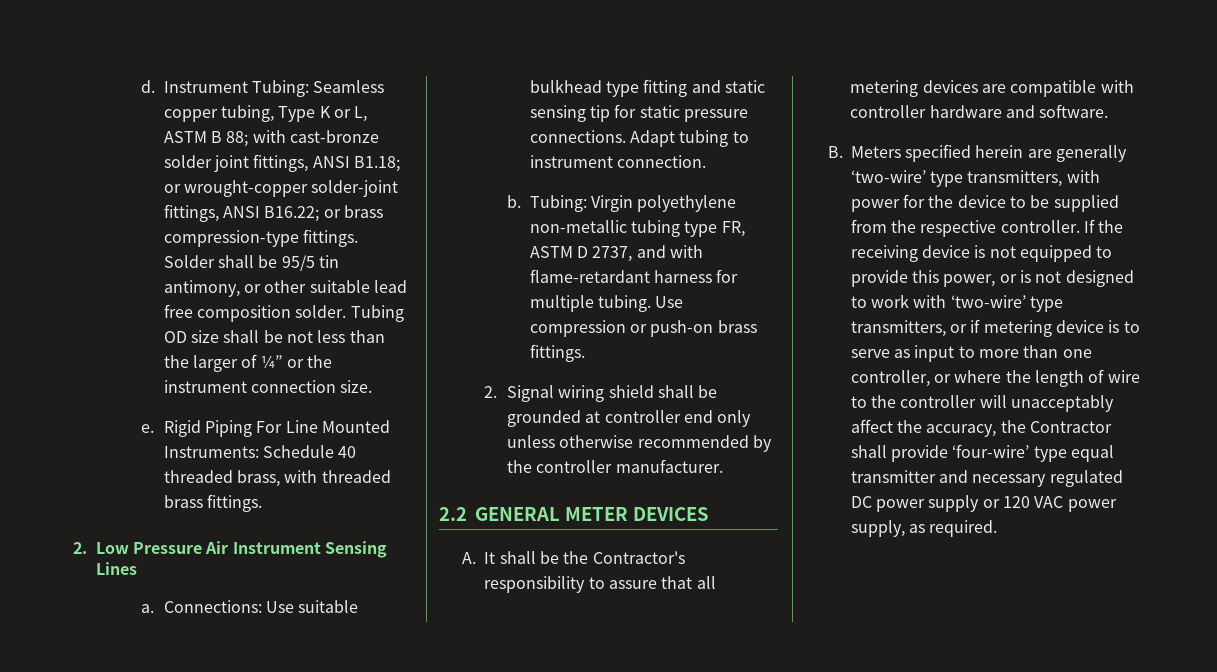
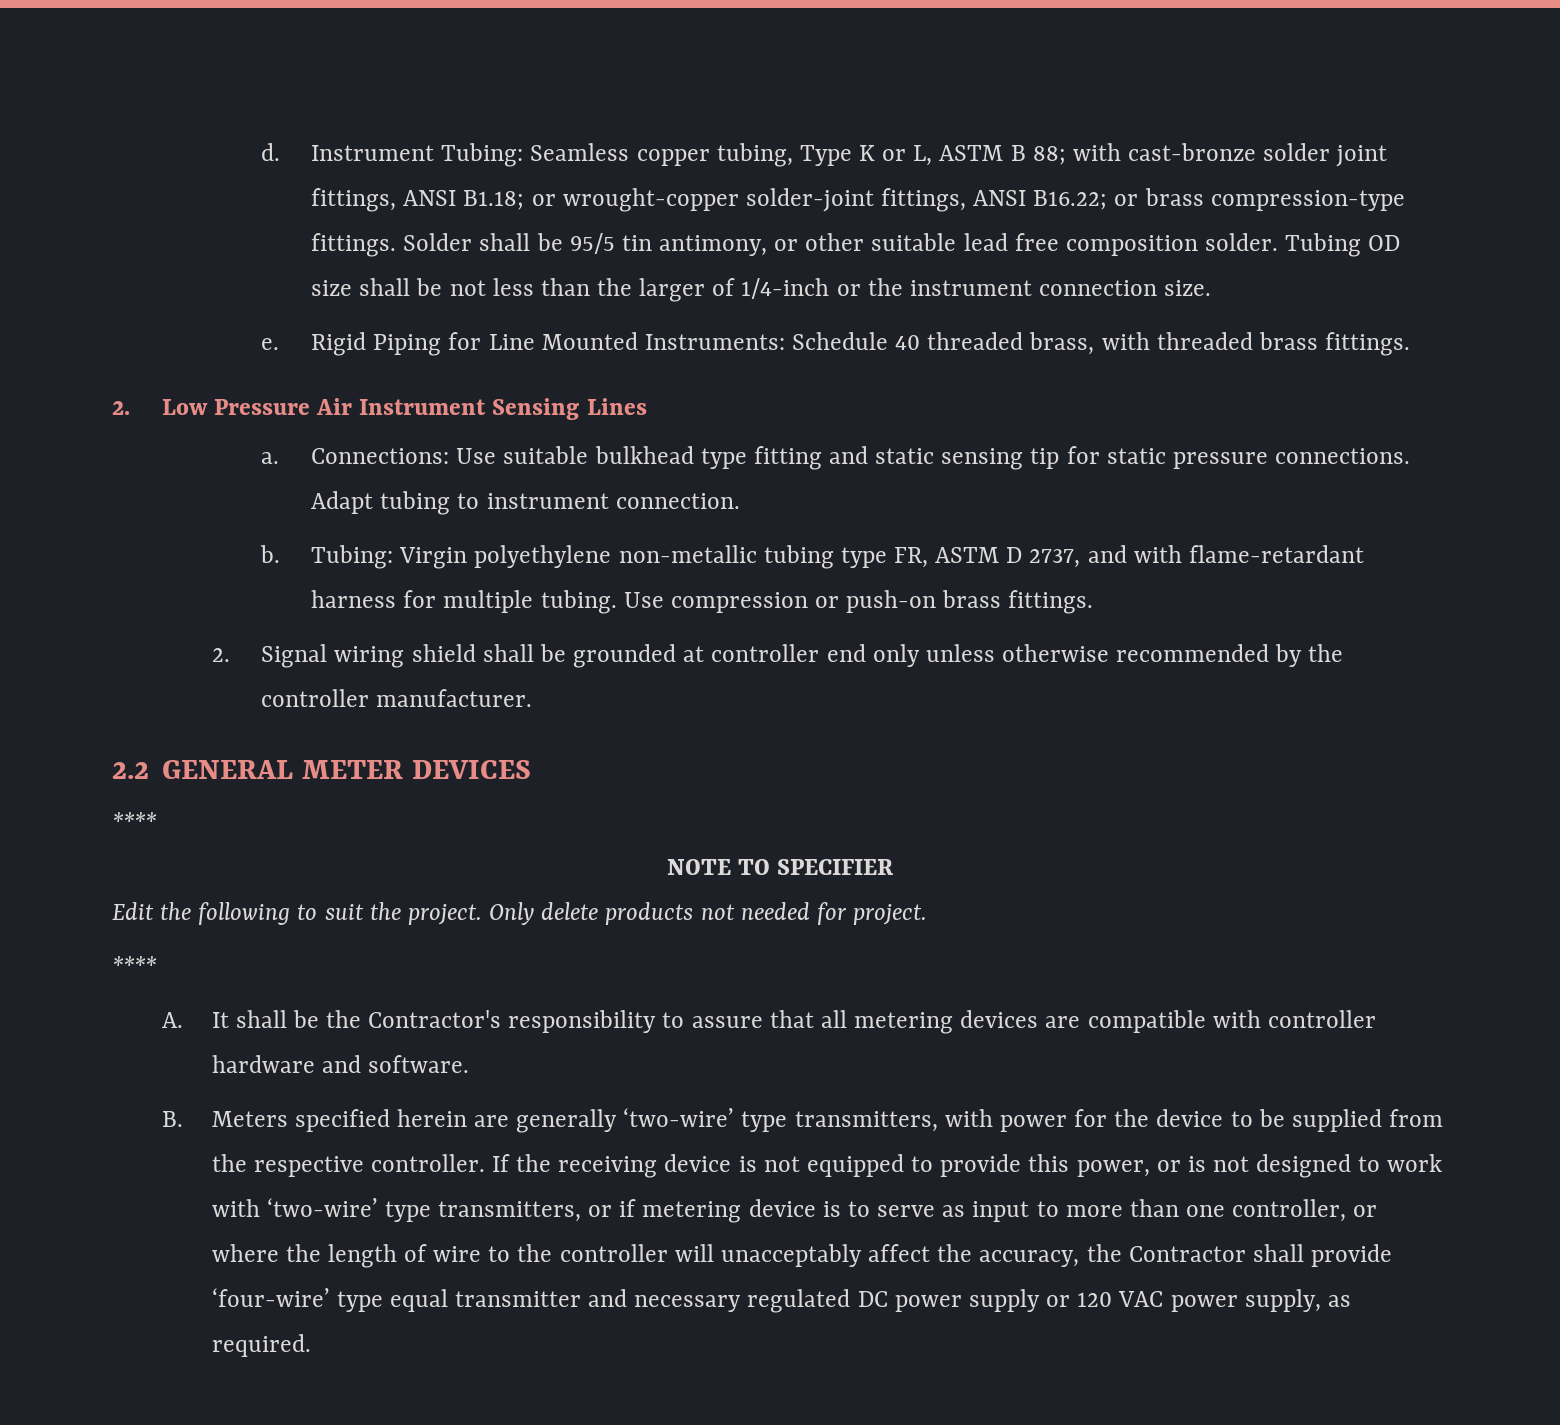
[260,355,283,368] ¼” -> [741,278,830,299] 1/4-inch
[256,421,283,433] For -> [448,332,482,350] for
(709, 514) none -> [112,812,157,830] [666,859,894,875] [112,902,928,925] [112,956,157,974] // **** // NOTE TO SPECIFIER // Edit the following to suit the project. Only delete products not needed for project. // ****

